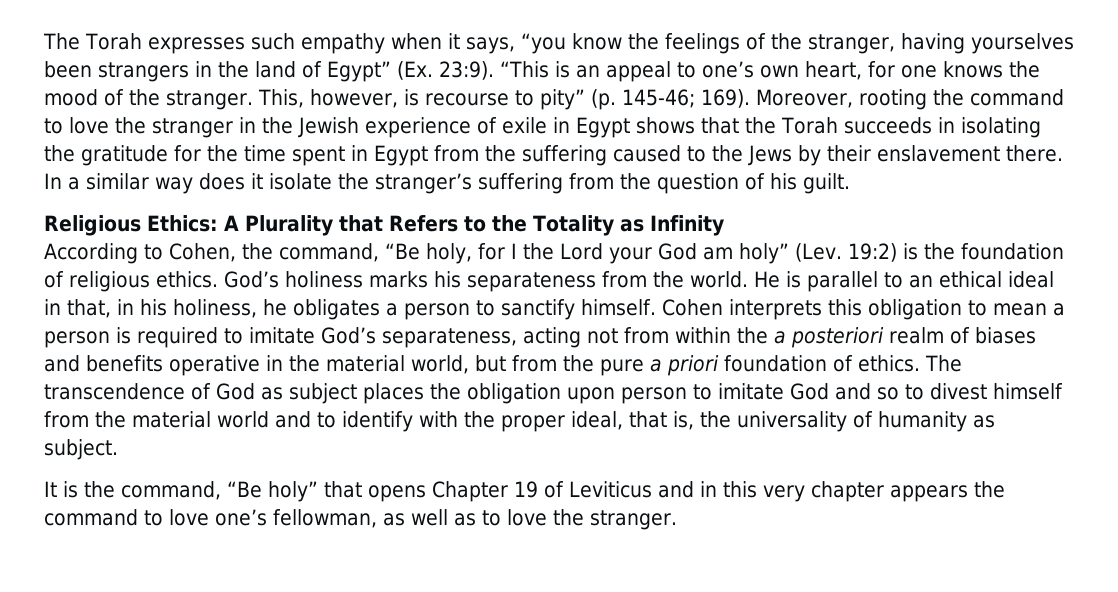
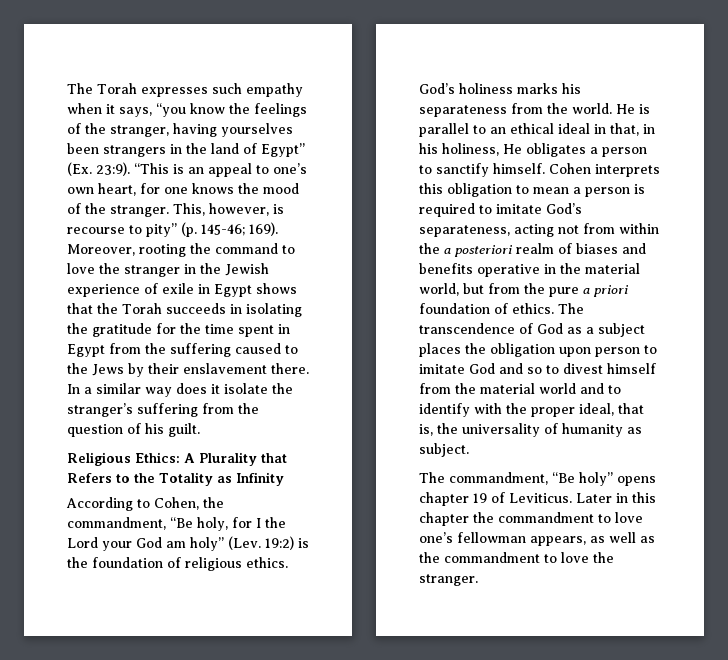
[279,243,379,262] command, -> [67,517,166,530] commandment,
[263,299,287,316] he -> [503,144,522,154] He
(283, 393) none -> [586,327,594,334] a
[44,481,1005,502] [44,509,138,526] It is the command, “Be holy” that opens Chapter 19 of Leviticus and in this very chapter appears the command -> [419,472,656,486] [419,492,656,506] [419,512,594,526] The commandment, “Be holy” opens chapter 19 of Leviticus. Later in this chapter the commandment
[273,509,377,528] fellowman, -> [457,532,586,546] fellowman appears,
(476, 519) none -> [419,552,540,563] the commandment

